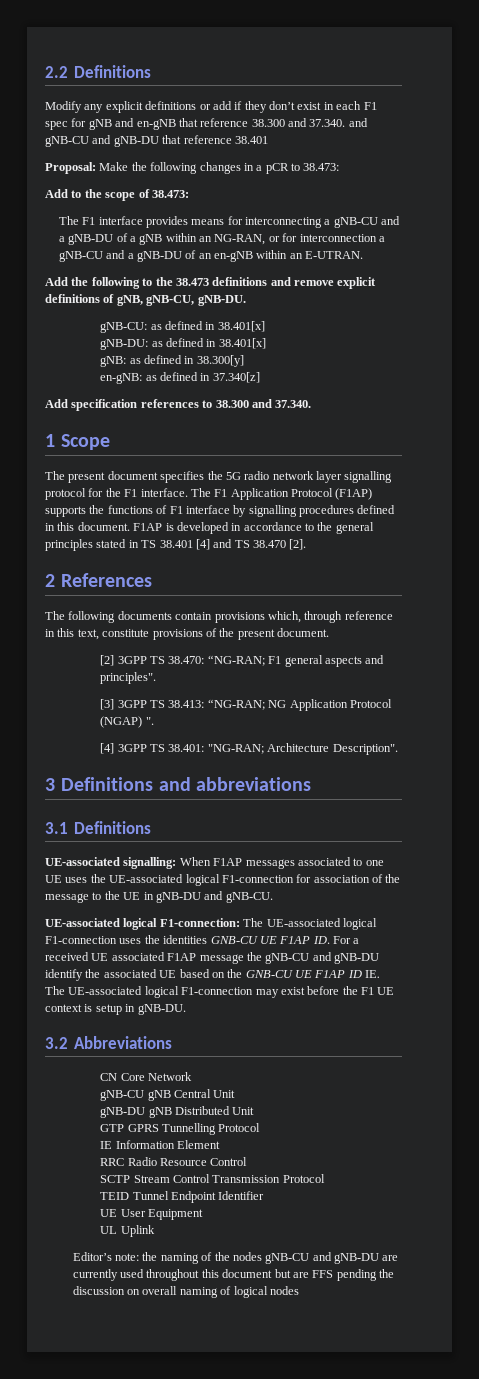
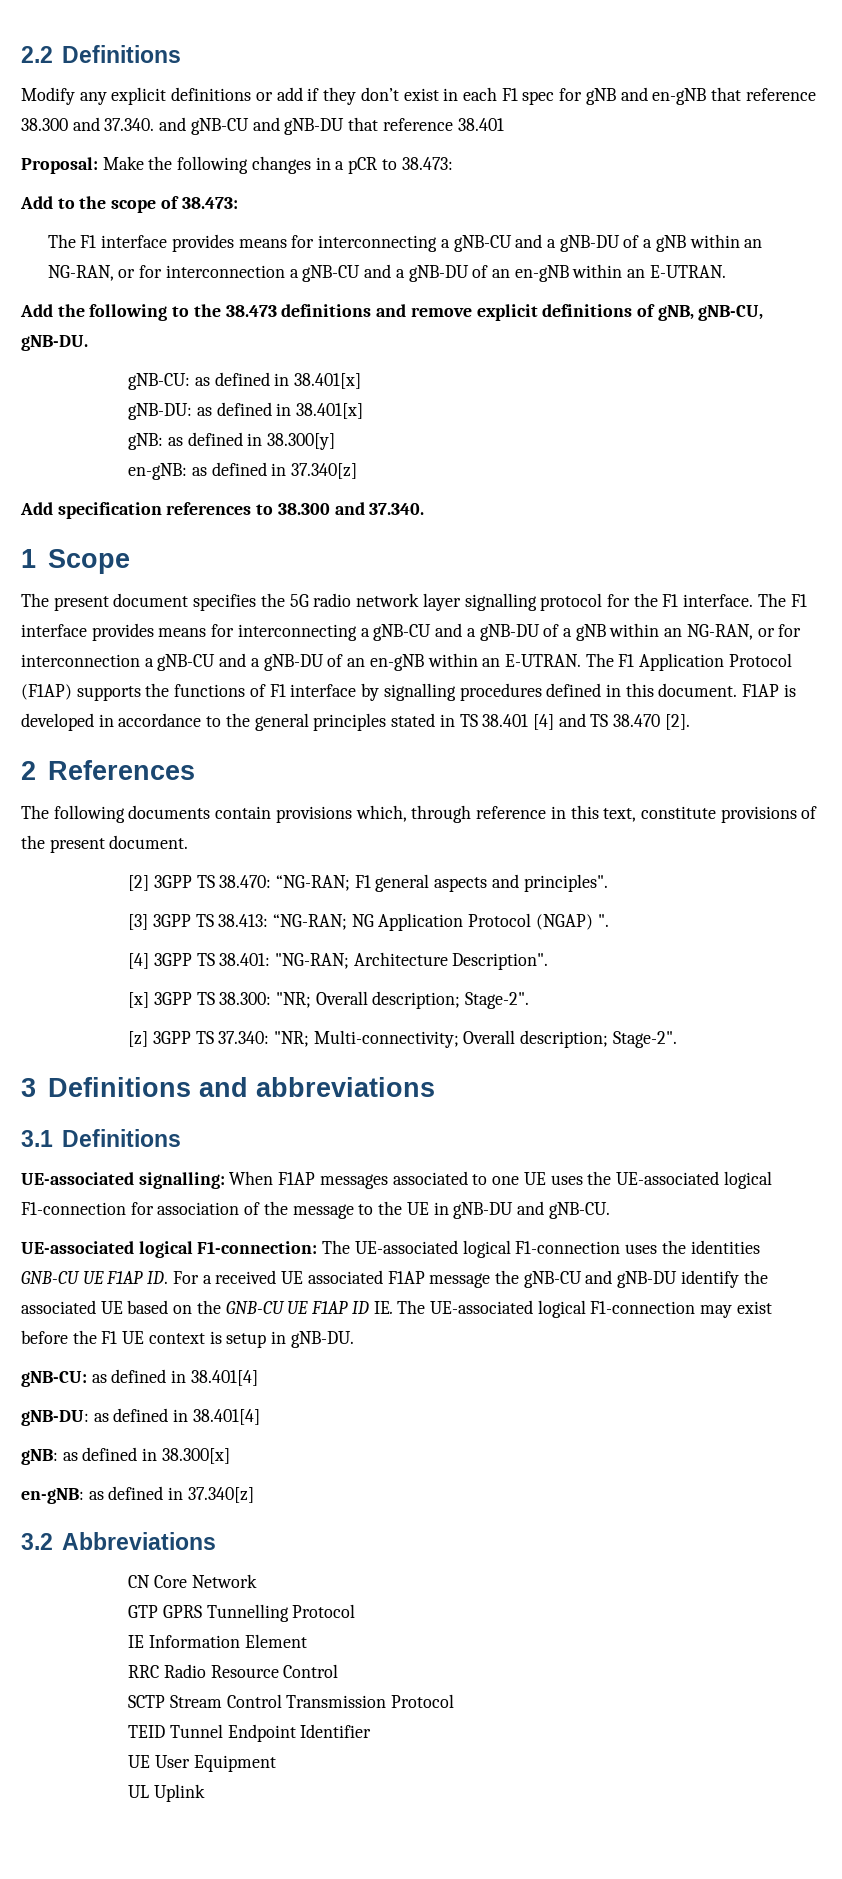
(228, 493) none -> [21,623,802,641] [21,653,635,671] interface provides means for interconnecting a gNB-CU and a gNB-DU of a gNB within an NG-RAN, or for interconnection a gNB-CU and a gNB-DU of an en-gNB within an E-UTRAN. The F1
(398, 749) none -> [128,991,530,1009] [128,1030,677,1048] // [x] 3GPP TS 38.300: "NR; Overall description; Stage-2". // [z] 3GPP TS 37.340: "NR; Multi-connectivity; Overall description; Stage-2".
(186, 1009) none -> [21,1369,258,1387] [21,1408,260,1426] [21,1447,230,1465] [21,1486,254,1504] // gNB-CU: as defined in 38.401[4] // gNB-DU: as defined in 38.401[4] // gNB: as defined in 38.300[x] // en-gNB: as defined in 37.340[z]
[100,1089,236,1101] [100,1106,255,1118] // gNB-CU gNB Central Unit // gNB-DU gNB Distributed Unit -> (257, 1581) none
[72,1252,399,1264] [72,1269,395,1281] [72,1286,299,1298] // Editor’s note: the naming of the nodes gNB-CU and gNB-DU are currently used throughout this document but are FFS pending the discussion on overall naming of logical nodes -> (205, 1793) none

